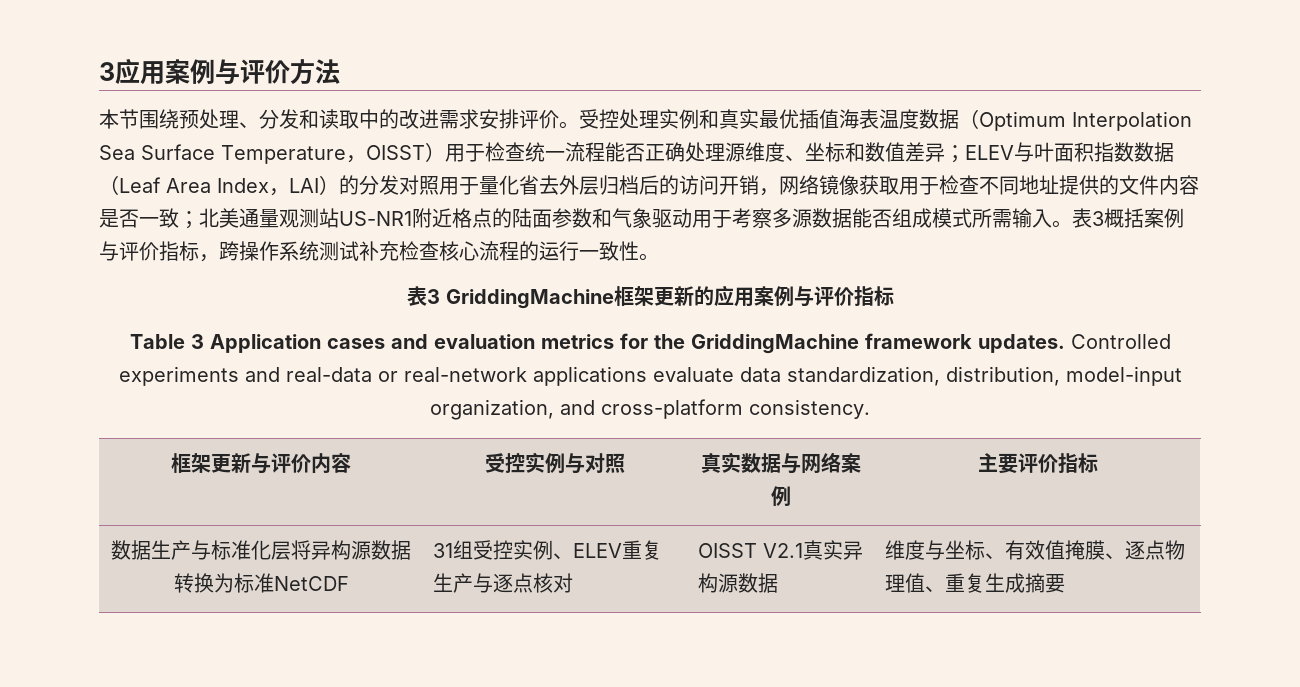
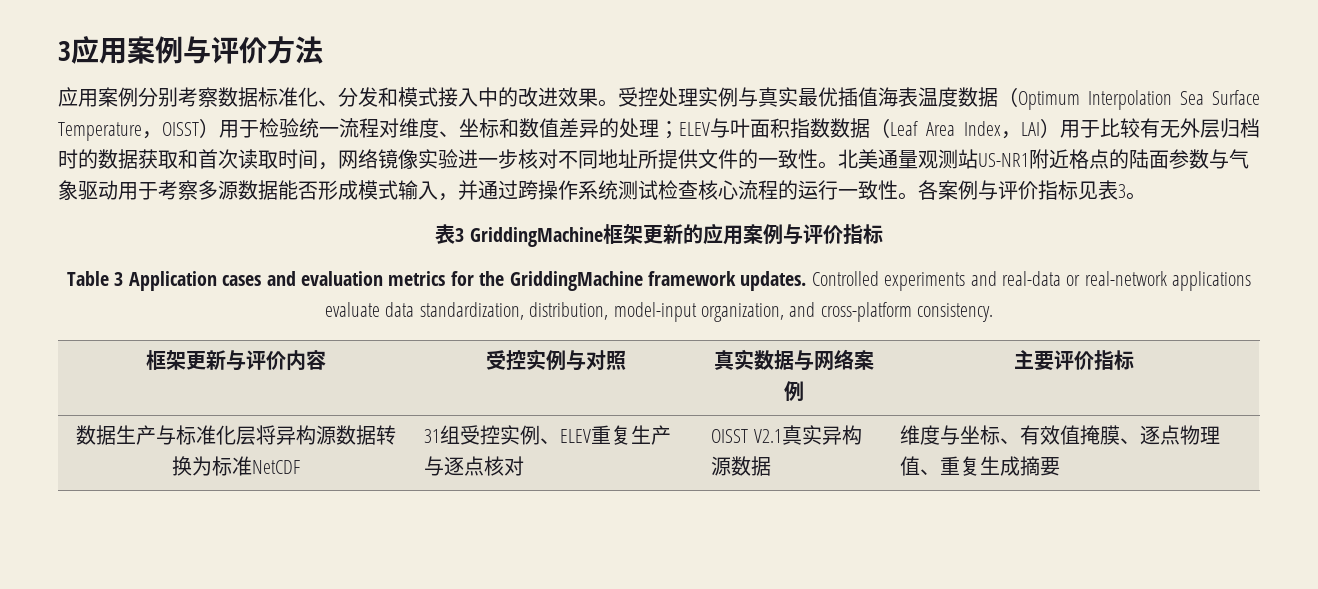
[99,109,559,129] 本节围绕预处理、分发和读取中的改进需求安排评价 -> [58,87,598,108] 应用案例分别考察数据标准化、分发和模式接入中的改进效果
[699,109,719,129] 和 -> [738,87,758,107] 与
[505,142,525,161] 查 -> [278,118,299,138] 验
[605,142,745,162] 能否正确处理源 -> [378,118,399,138] 对
(945, 152) none -> [598,118,659,138] 的处理
[339,175,1199,196] [99,208,199,229] 的分发对照用于量化省去外层归档后的访问开销，网络镜像获取用于检查不同地址提供的文件内容是否一致； -> [1060,118,1260,138] [58,149,838,170] 用于比较有无外层归档时的数据获取和首次读取时间，网络镜像实验进一步核对不同地址所提供文件的一致性。
[592,208,612,228] 和 -> [1209,149,1229,169] 与
[892,208,1184,228] [99,241,219,262] 组成模式所需输入。表3概括案例与评价指标， -> [318,180,518,201] 形成模式输入，并通过
[359,241,399,261] 补充 -> (658, 190) none
(659, 257) none -> [918,180,1146,200] 各案例与评价指标见表3。

